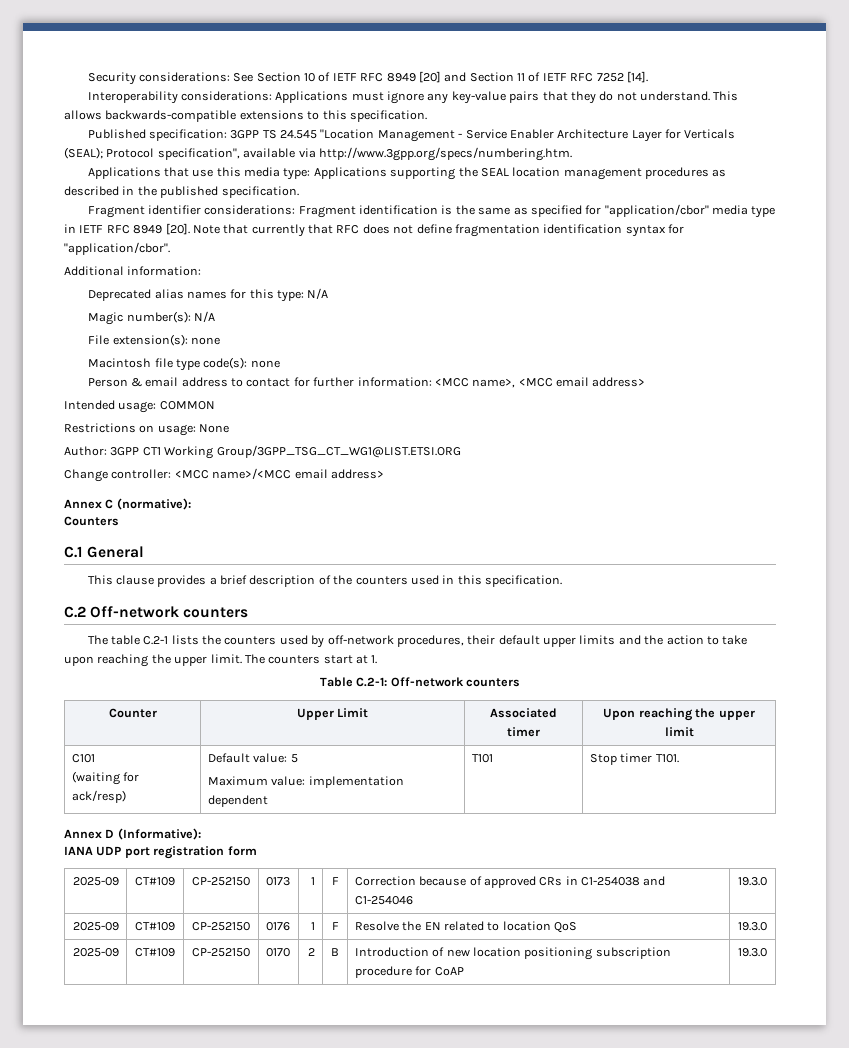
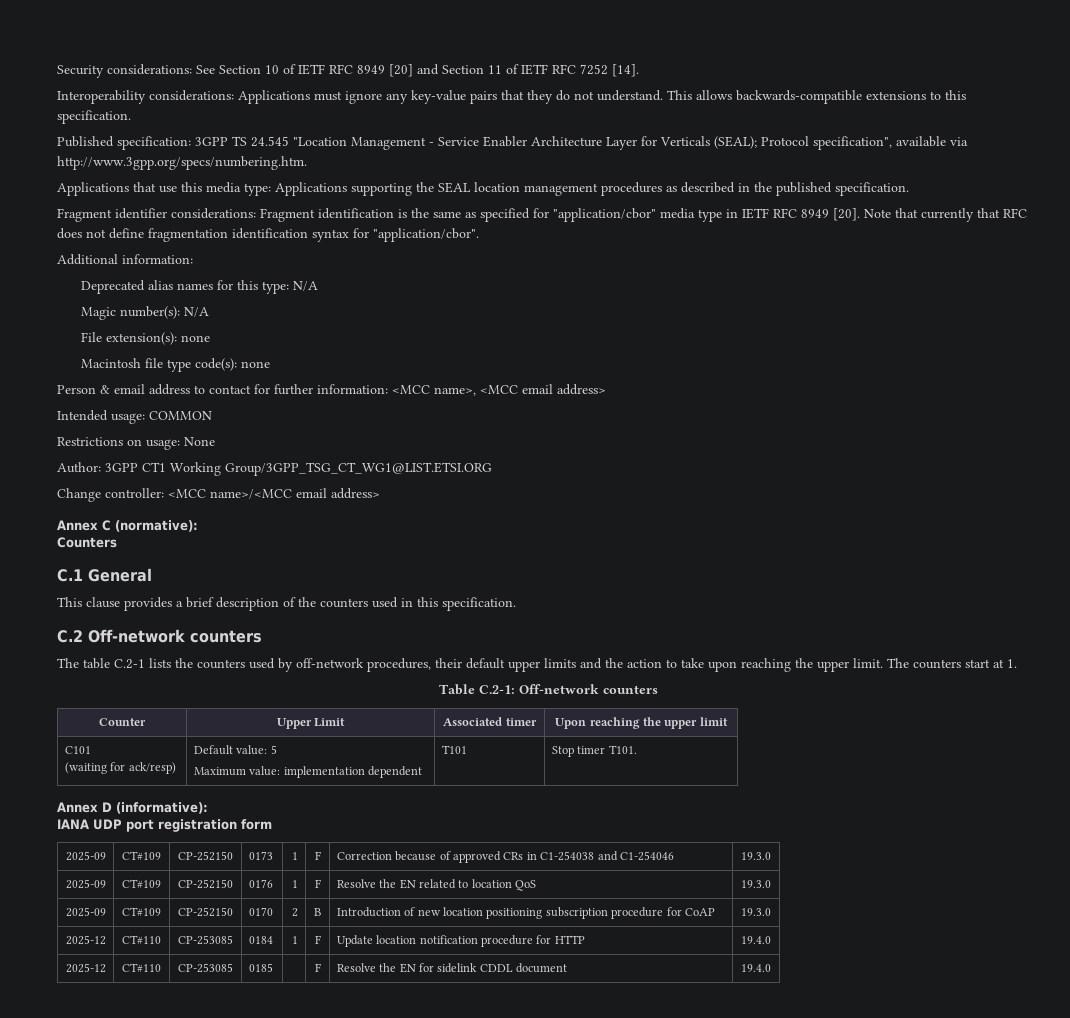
[117,828,201,840] (Informative): -> [116,802,208,814] (informative):
(767, 952) none -> [65,935,106,945] [122,935,161,944] [178,935,233,945] [248,936,273,944] [292,936,299,944] [314,935,321,944] [336,935,585,947] [741,936,771,944] [65,963,106,973] [122,963,161,972] [178,963,233,973] [248,963,273,972] [314,963,321,972] [336,963,568,973] [741,964,771,972] // 2025-12 | CT#110 | CP-253085 | 0184 | 1 | F | Update location notification procedure for HTTP | 19.4.0 // 2025-12 | CT#110 | CP-253085 | 0185 | | F | Resolve the EN for sidelink CDDL document | 19.4.0

